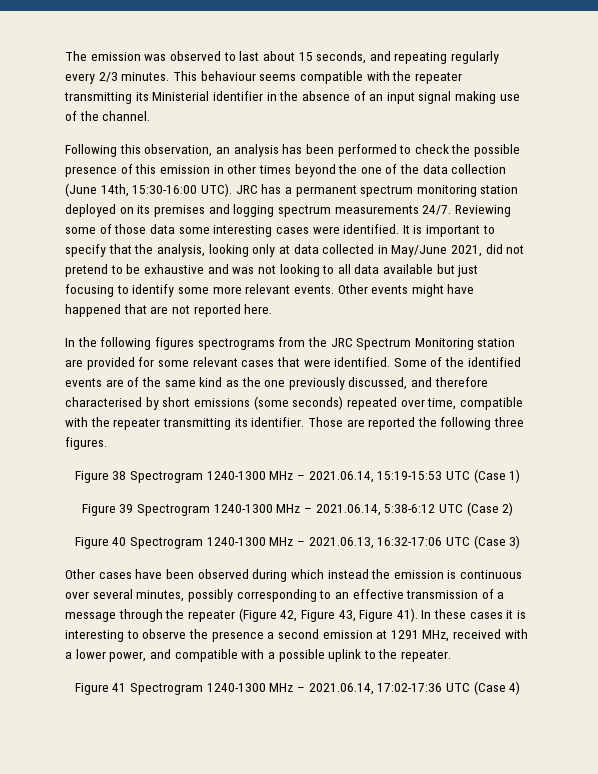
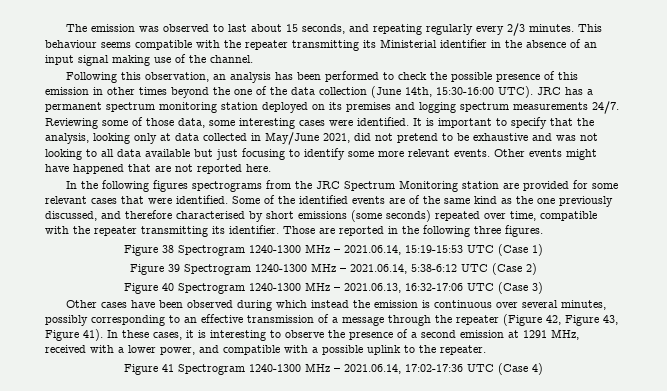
[149,224,175,234] data -> [178,118,205,128] data,
(416, 423) none -> [388,226,398,234] in
[469,612,503,619] cases -> [153,332,182,340] cases,
(264, 636) none -> [397,329,408,338] of

